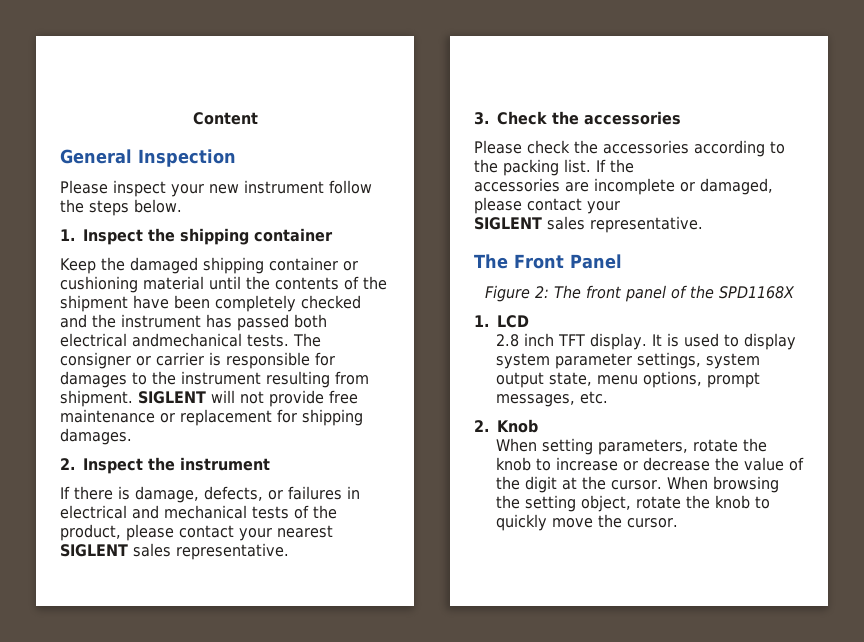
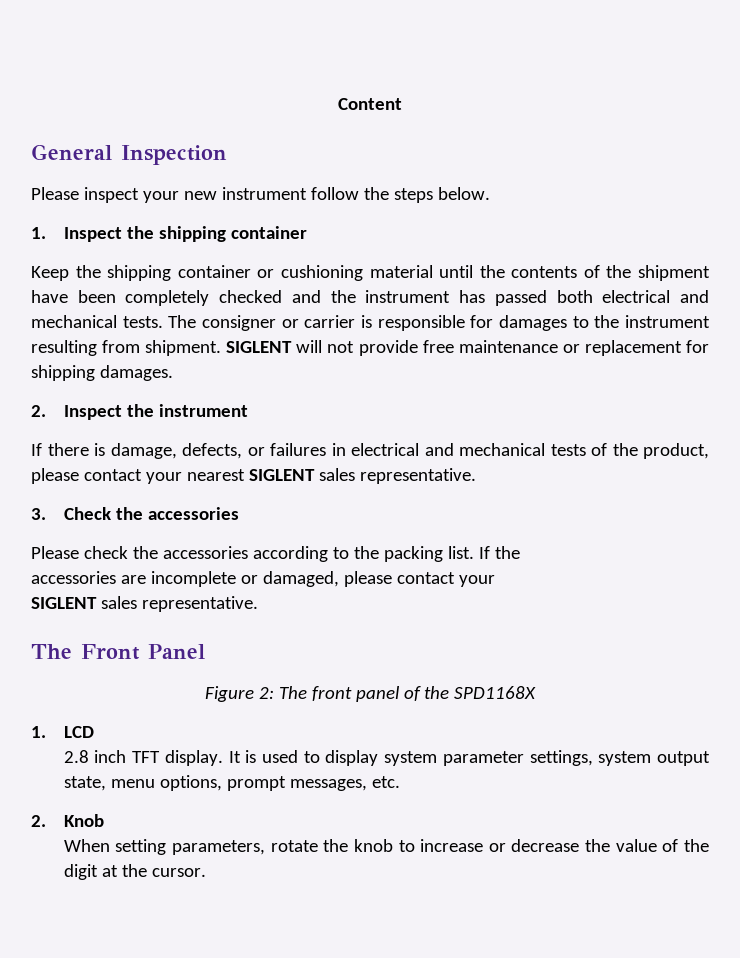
[129,257,198,274] damaged -> (101, 271) none
[132,333,242,347] andmechanical -> [680,290,710,303] [31,315,117,328] and mechanical
[667,476,780,493] [496,495,771,512] [496,514,679,531] When browsing the setting object, rotate the knob to quickly move the cursor. -> (206, 872) none

